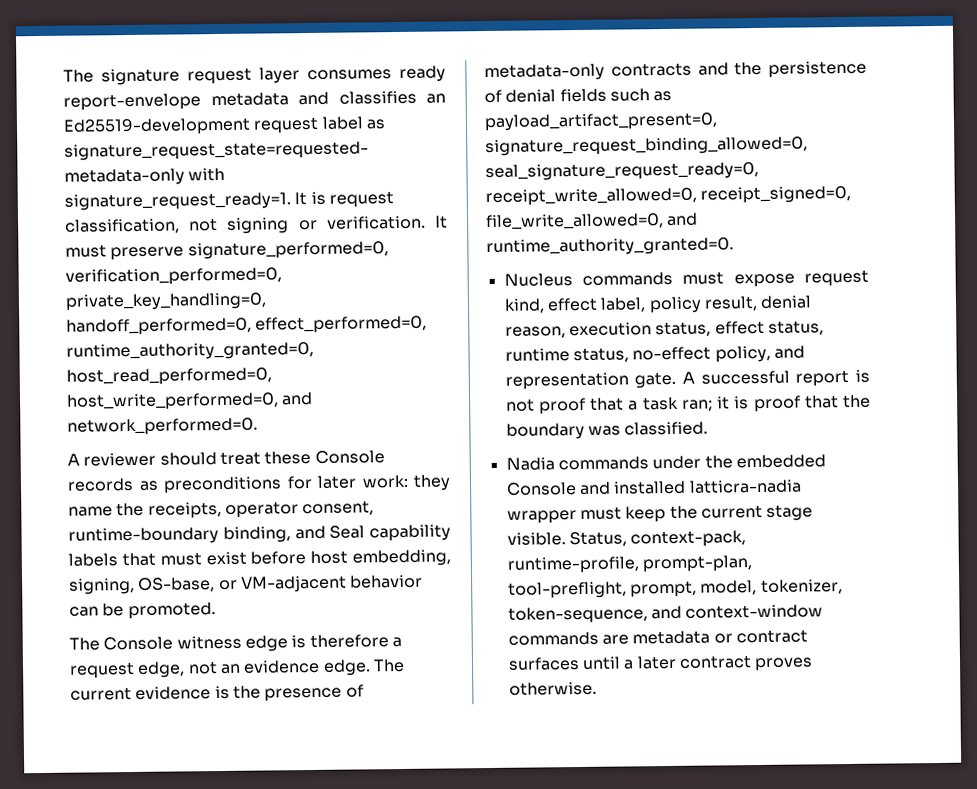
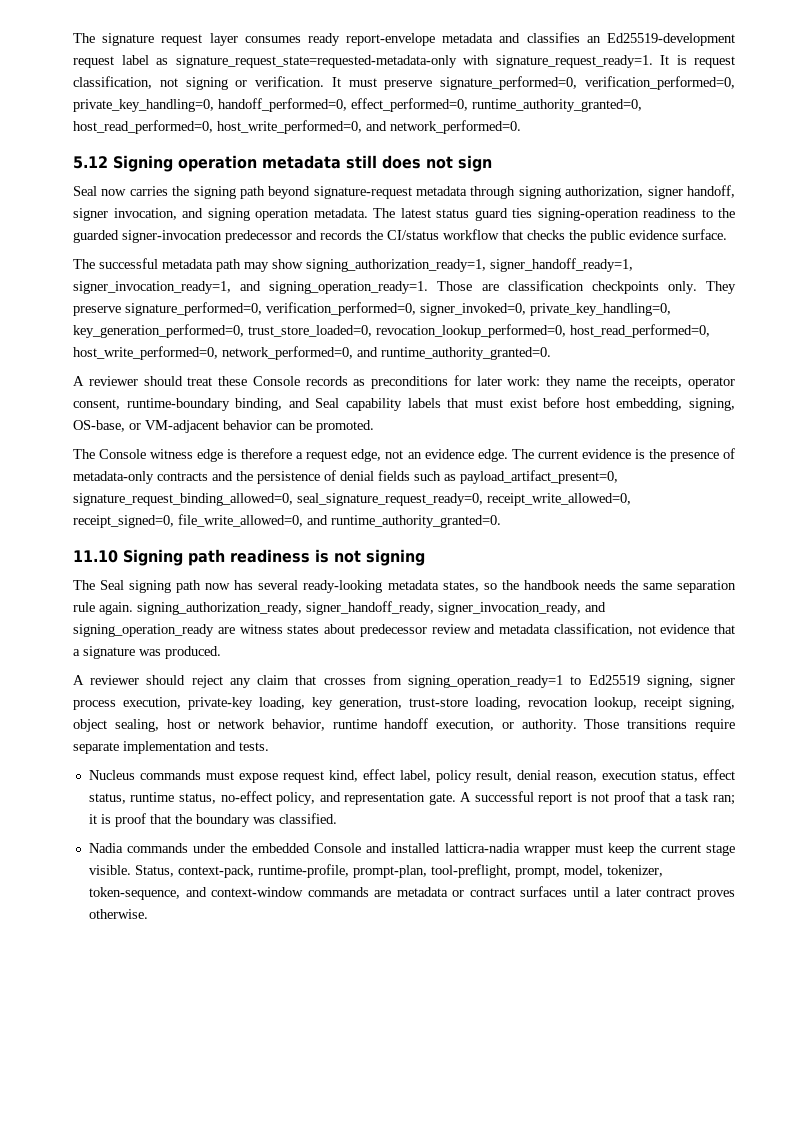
(258, 426) none -> [73,155,492,172] [73,185,735,199] [73,208,735,221] [73,229,727,243] [73,258,633,272] [73,280,736,294] [73,302,671,316] [73,324,710,338] [73,346,551,360] // 5.12 Signing operation metadata still does not sign // Seal now carries the signing path beyond signature-request metadata through signing authorization, signer handoff, signer invocation, and signing operation metadata. The latest status guard ties signing-operation readiness to the guarded signer-invocation predecessor and records the CI/status workflow that checks the public evidence surface. // The successful metadata path may show signing_authorization_ready=1, signer_handoff_ready=1, signer_invocation_ready=1, and signing_operation_ready=1. Those are classification checkpoints only. They preserve signature_performed=0, verification_performed=0, signer_invoked=0, private_key_handling=0, key_generation_performed=0, trust_store_loaded=0, revocation_lookup_performed=0, host_read_performed=0, host_write_performed=0, network_performed=0, and runtime_authority_granted=0.
(734, 247) none -> [73,549,425,566] [73,580,736,593] [73,601,606,615] [73,623,735,637] [73,646,221,659] [73,674,736,688] [73,697,735,710] [73,718,735,732] [73,741,269,754] // 11.10 Signing path readiness is not signing // The Seal signing path now has several ready-looking metadata states, so the handbook needs the same separation rule again. signing_authorization_ready, signer_handoff_ready, signer_invocation_ready, and signing_operation_ready are witness states about predecessor review and metadata classification, not evidence that a signature was produced. // A reviewer should reject any claim that crosses from signing_operation_ready=1 to Ed25519 signing, signer process execution, private-key loading, key generation, trust-store loading, revocation lookup, receipt signing, object sealing, host or network behavior, runtime handoff execution, or authority. Those transitions require separate implementation and tests.

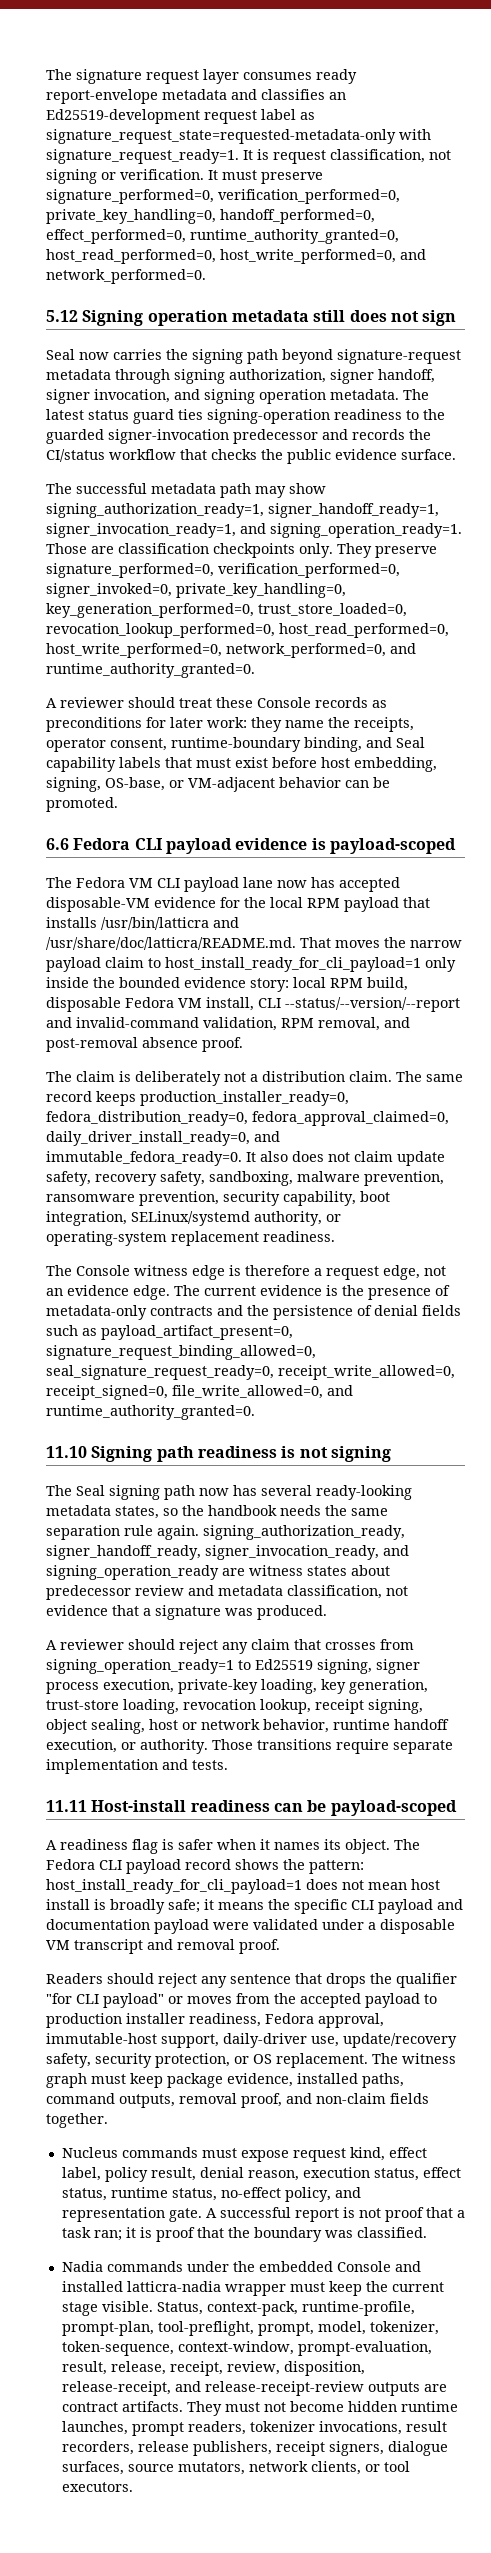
(374, 426) none -> [46,838,456,854] [46,877,400,892] [46,897,430,912] [46,917,239,930] [46,937,462,950] [46,957,456,972] [46,977,408,992] [46,997,460,1012] [46,1017,410,1031] [46,1037,243,1052] [46,1071,463,1086] [46,1091,349,1106] [46,1111,449,1126] [46,1131,280,1146] [46,1151,445,1166] [46,1171,444,1186] [46,1191,390,1206] [46,1211,341,1226] [46,1231,335,1246] // 6.6 Fedora CLI payload evidence is payload-scoped // The Fedora VM CLI payload lane now has accepted disposable-VM evidence for the local RPM payload that installs /usr/bin/latticra and /usr/share/doc/latticra/README.md. That moves the narrow payload claim to host_install_ready_for_cli_payload=1 only inside the bounded evidence story: local RPM build, disposable Fedora VM install, CLI --status/--version/--report and invalid-command validation, RPM removal, and post-removal absence proof. // The claim is deliberately not a distribution claim. The same record keeps production_installer_ready=0, fedora_distribution_ready=0, fedora_approval_claimed=0, daily_driver_install_ready=0, and immutable_fedora_ready=0. It also does not claim update safety, recovery safety, sandboxing, malware prevention, ransomware prevention, security capability, boot integration, SELinux/systemd authority, or operating-system replacement readiness.
(269, 746) none -> [46,1800,457,1816] [46,1839,420,1854] [46,1859,364,1874] [46,1879,440,1894] [46,1899,463,1914] [46,1919,455,1934] [46,1939,280,1954] [46,1973,457,1988] [46,1993,437,2008] [46,2013,384,2028] [46,2033,457,2048] [46,2053,456,2068] [46,2073,404,2088] [46,2093,429,2108] [46,2113,108,2128] // 11.11 Host-install readiness can be payload-scoped // A readiness flag is safer when it names its object. The Fedora CLI payload record shows the pattern: host_install_ready_for_cli_payload=1 does not mean host install is broadly safe; it means the specific CLI payload and documentation payload were validated under a disposable VM transcript and removal proof. // Readers should reject any sentence that drops the qualifier "for CLI payload" or moves from the accepted payload to production installer readiness, Fedora approval, immutable-host support, daily-driver use, update/recovery safety, security protection, or OS replacement. The witness graph must keep package evidence, installed paths, command outputs, removal proof, and non-claim fields together.
[185,886,735,900] [88,909,148,919] and context-window commands are metadata or contract surfaces until a later contract proves otherwise. -> [177,2341,432,2356] [61,2361,365,2376] [61,2381,447,2396] [61,2401,458,2416] [61,2421,447,2436] [61,2441,448,2456] [61,2461,410,2475] [61,2482,133,2492] context-window, prompt-evaluation, result, release, receipt, review, disposition, release-receipt, and release-receipt-review outputs are contract artifacts. They must not become hidden runtime launches, prompt readers, tokenizer invocations, result recorders, release publishers, receipt signers, dialogue surfaces, source mutators, network clients, or tool executors.

